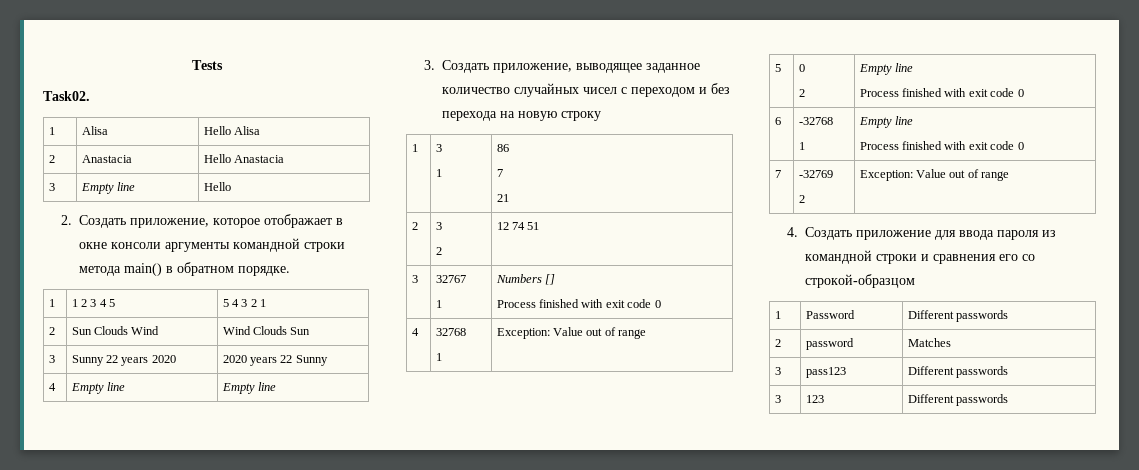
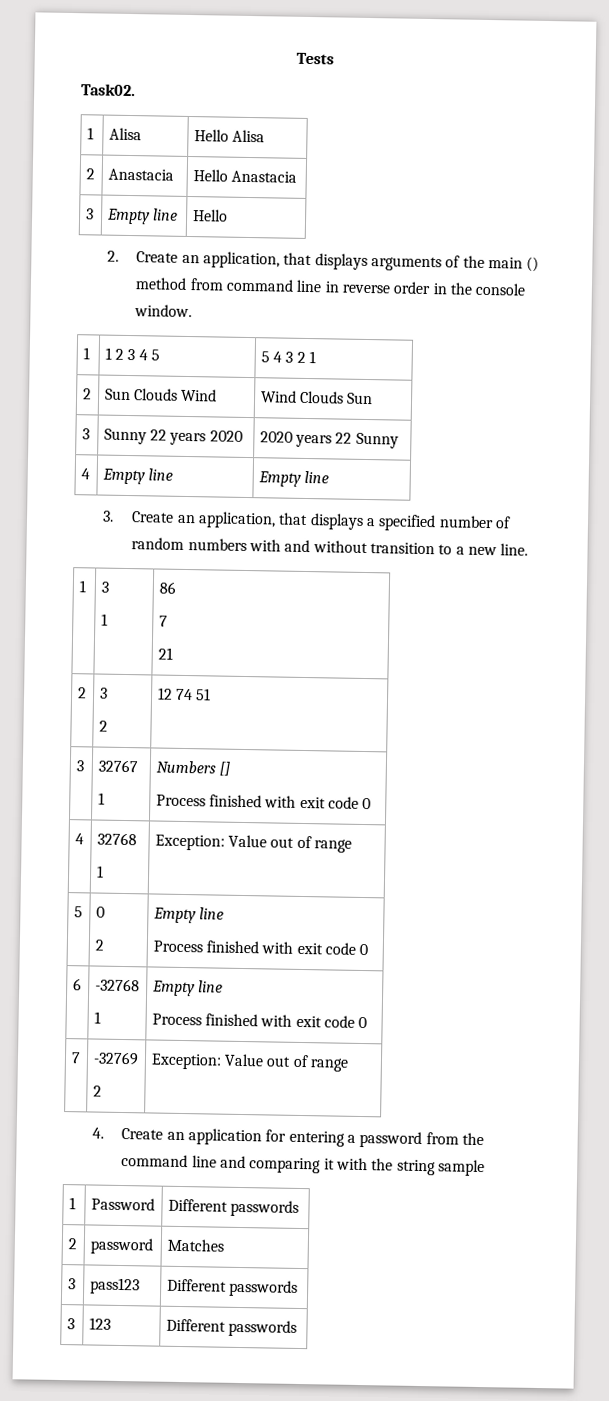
[78,214,343,228] [78,238,345,252] [78,262,290,276] Создать приложение, которое отображает в окне консоли аргументы командной строки метода main() в обратном порядке. -> [136,251,540,272] [135,277,527,296] [134,304,193,318] Create an application, that displays arguments of the main () method from command line in reverse order in the console window.
[441,60,700,73] [441,83,730,97] [441,111,601,121] Создать приложение, выводящее заданное количество случайных чисел с переходом и без перехода на новую строку -> [131,511,512,532] [131,537,529,556] Create an application, that displays a specified number of random numbers with and without transition to a new line.
[804,227,1056,240] [804,250,1035,264] [804,274,915,288] Создать приложение для ввода пароля из командной строки и сравнения его со строкой-образцом -> [121,1127,485,1149] [121,1153,486,1177] Create an application for entering a password from the command line and comparing it with the string sample

